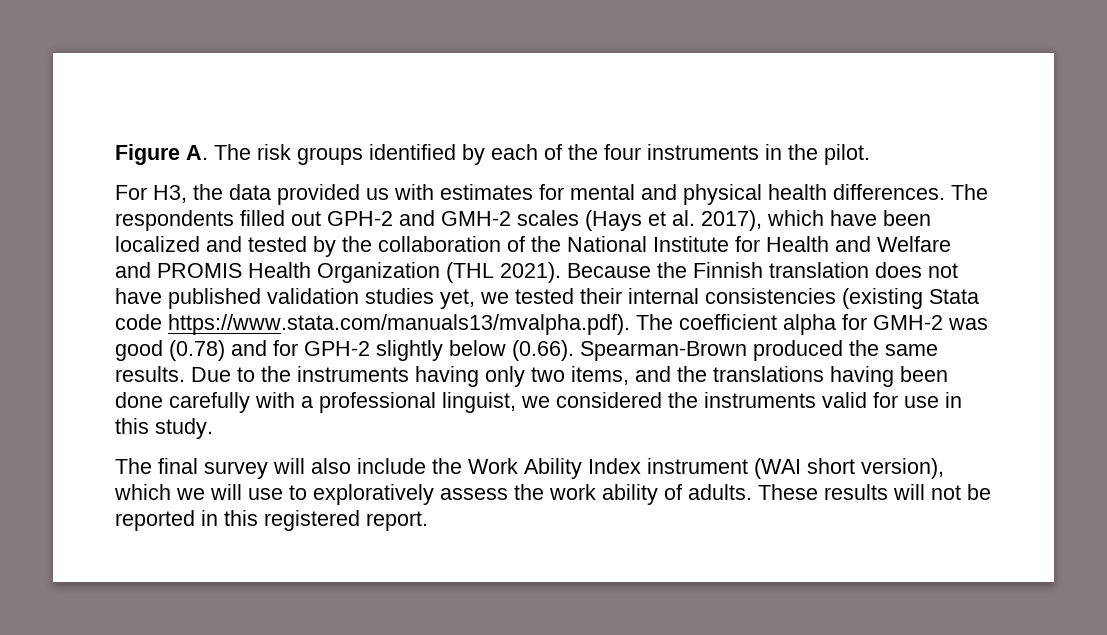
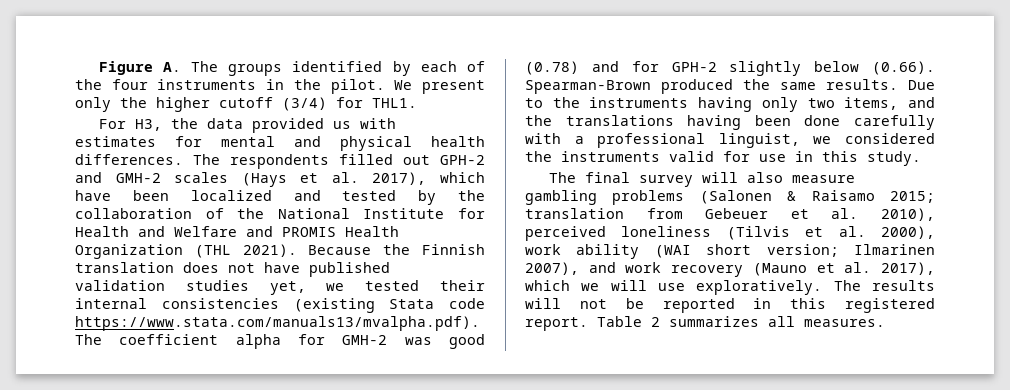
[257,144,291,160] risk -> (218, 66) none
(870, 154) none -> [394,80,486,94] [75,97,417,112] We present only the higher cutoff (3/4) for THL1.
[357,458,944,479] [114,484,818,505] include the Work Ability Index instrument (WAI short version), which we will use to exploratively assess the work ability of adults. These -> [791,175,855,183] [525,190,935,205] [525,208,935,221] [525,226,935,241] [525,244,935,259] [525,262,935,277] [525,280,861,295] measure gambling problems (Salonen & Raisamo 2015; translation from Gebeuer et al. 2010), perceived loneliness (Tilvis et al. 2000), work ability (WAI short version; Ilmarinen 2007), and work recovery (Mauno et al. 2017), which we will use exploratively. The
(428, 521) none -> [597,316,885,327] Table 2 summarizes all measures.

